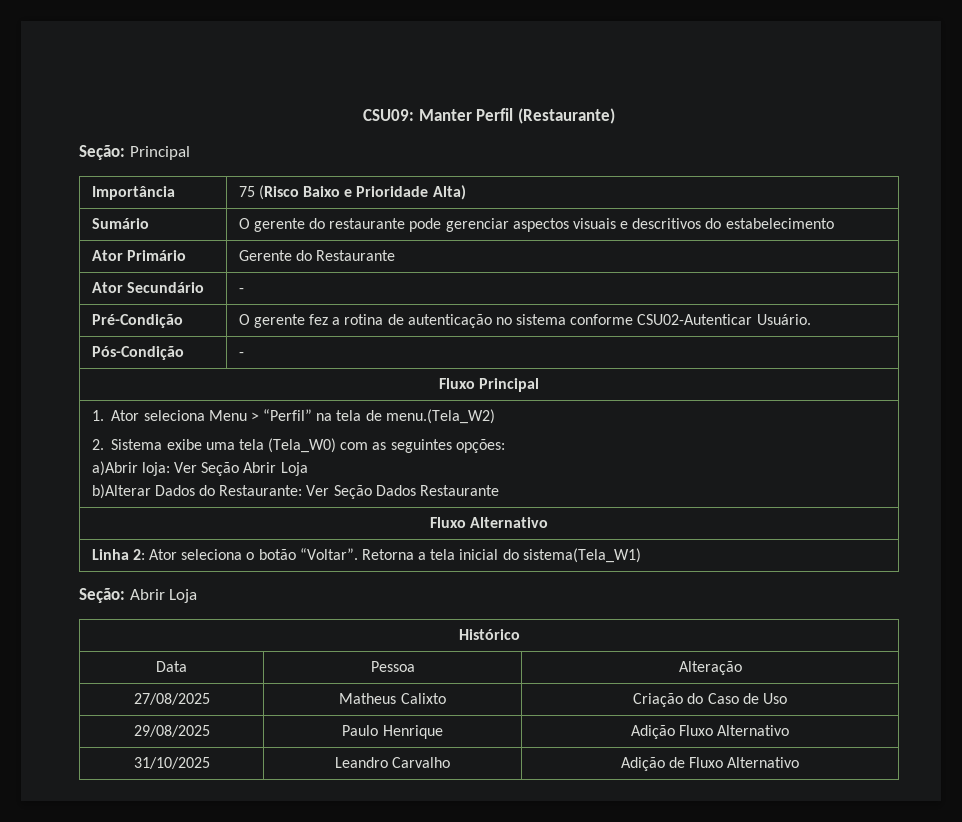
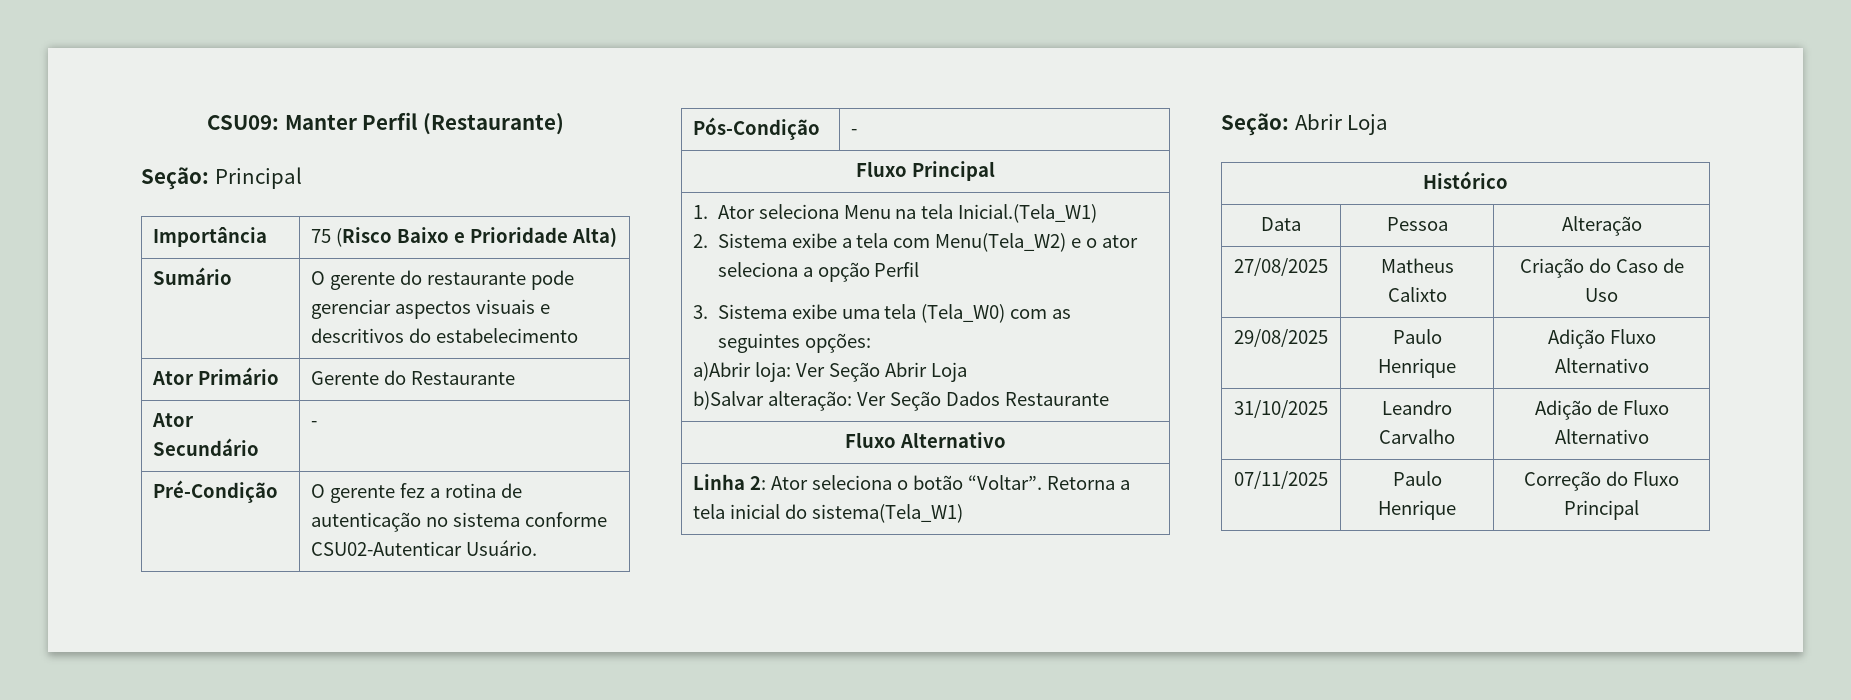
[250,409,495,424] [91,439,104,450] > “Perfil” na tela de menu.(Tela_W2) // 2. -> [895,204,1098,223] [693,233,1139,252] [717,262,920,282] [693,305,709,319] na tela Inicial.(Tela_W1) // 2. Sistema exibe a tela com Menu(Tela_W2) e o ator seleciona a opção Perfil // 3.
[91,484,303,499] b)Alterar Dados do Restaurante: -> [693,391,853,411] b)Salvar alteração:
(800, 762) none -> [1234,471,1328,489] [1392,471,1442,486] [1378,500,1456,520] [1524,471,1679,491] [1564,500,1639,520] // 07/11/2025 | Paulo Henrique | Correção do Fluxo Principal

